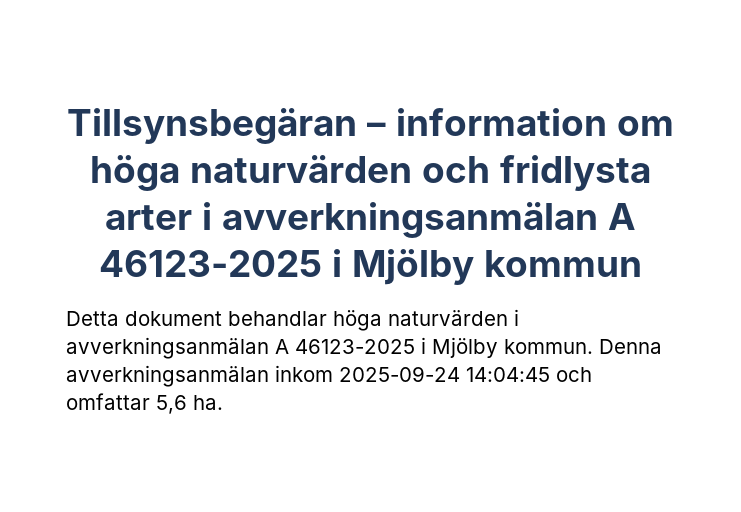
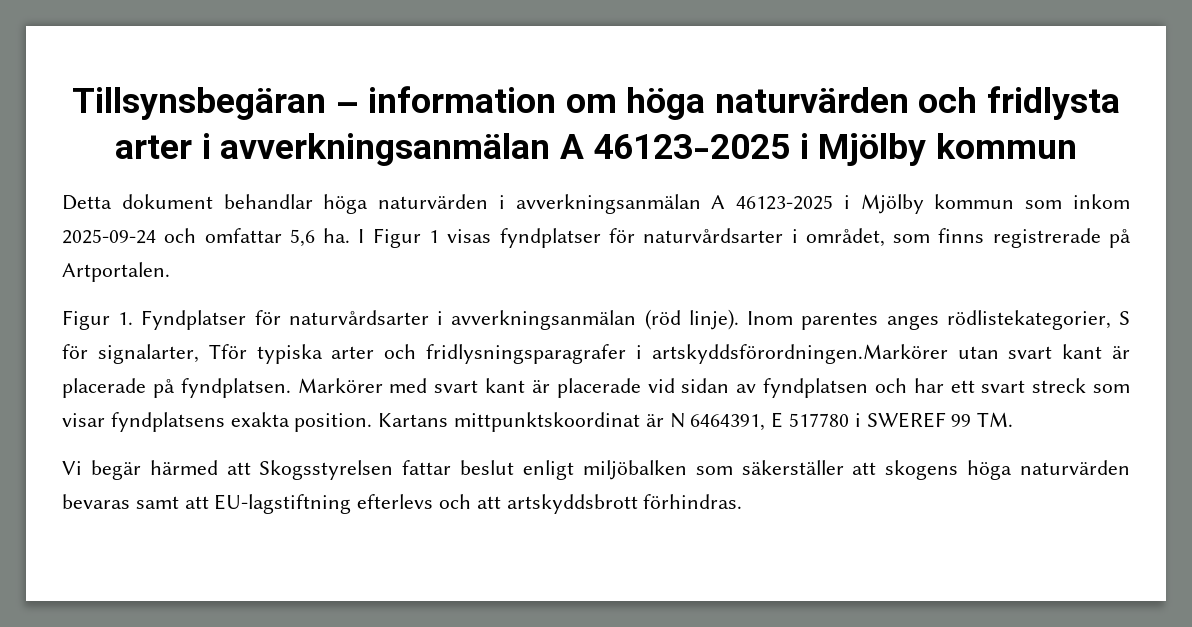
[504,339,662,354] [66,365,269,387] kommun. Denna avverkningsanmälan -> [934,194,1063,209] kommun som
[466,367,550,382] 14:04:45 -> (156, 236) none
(223, 402) none -> [358,228,1131,248] [62,262,170,282] [62,309,1130,330] [62,344,1130,364] [62,378,1131,398] [62,412,1014,432] [62,460,1130,480] [62,494,743,514] I Figur 1 visas fyndplatser för naturvårdsarter i området, som finns registrerade på Artportalen. // Figur 1. Fyndplatser för naturvårdsarter i avverkningsanmälan (röd linje). Inom parentes anges rödlistekategorier, S för signalarter, Tför typiska arter och fridlysningsparagrafer i artskyddsförordningen.Markörer utan svart kant är placerade på fyndplatsen. Markörer med svart kant är placerade vid sidan av fyndplatsen och har ett svart streck som visar fyndplatsens exakta position. Kartans mittpunktskoordinat är N 6464391, E 517780 i SWEREF 99 TM. // Vi begär härmed att Skogsstyrelsen fattar beslut enligt miljöbalken som säkerställer att skogens höga naturvärden bevaras samt att EU-lagstiftning efterlevs och att artskyddsbrott förhindras.

